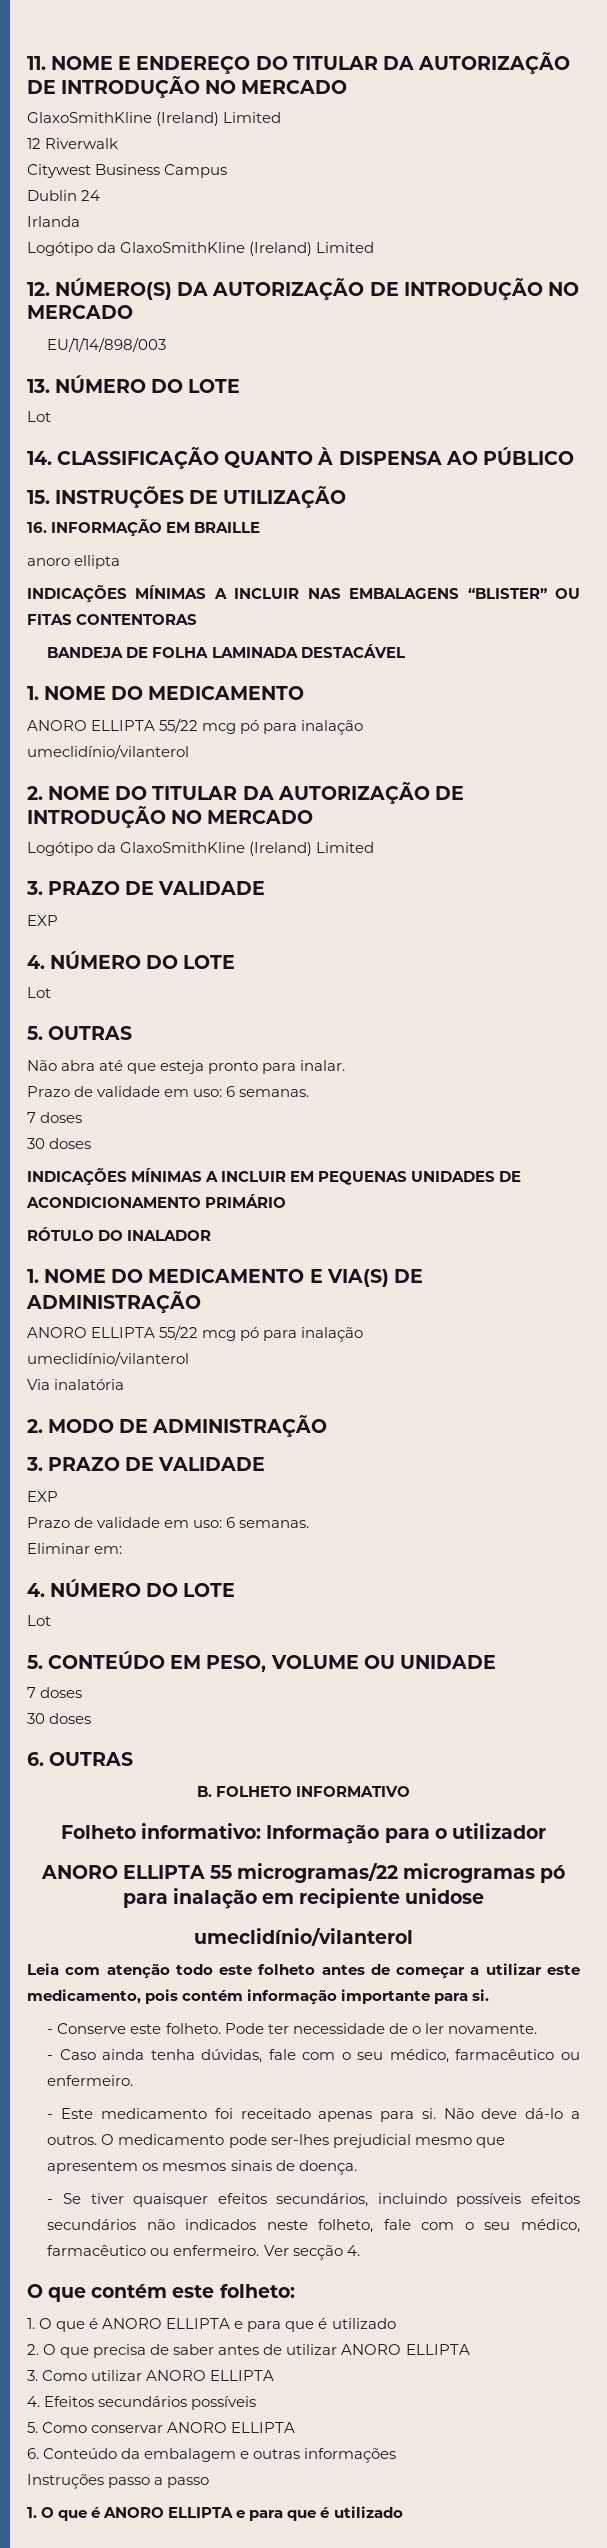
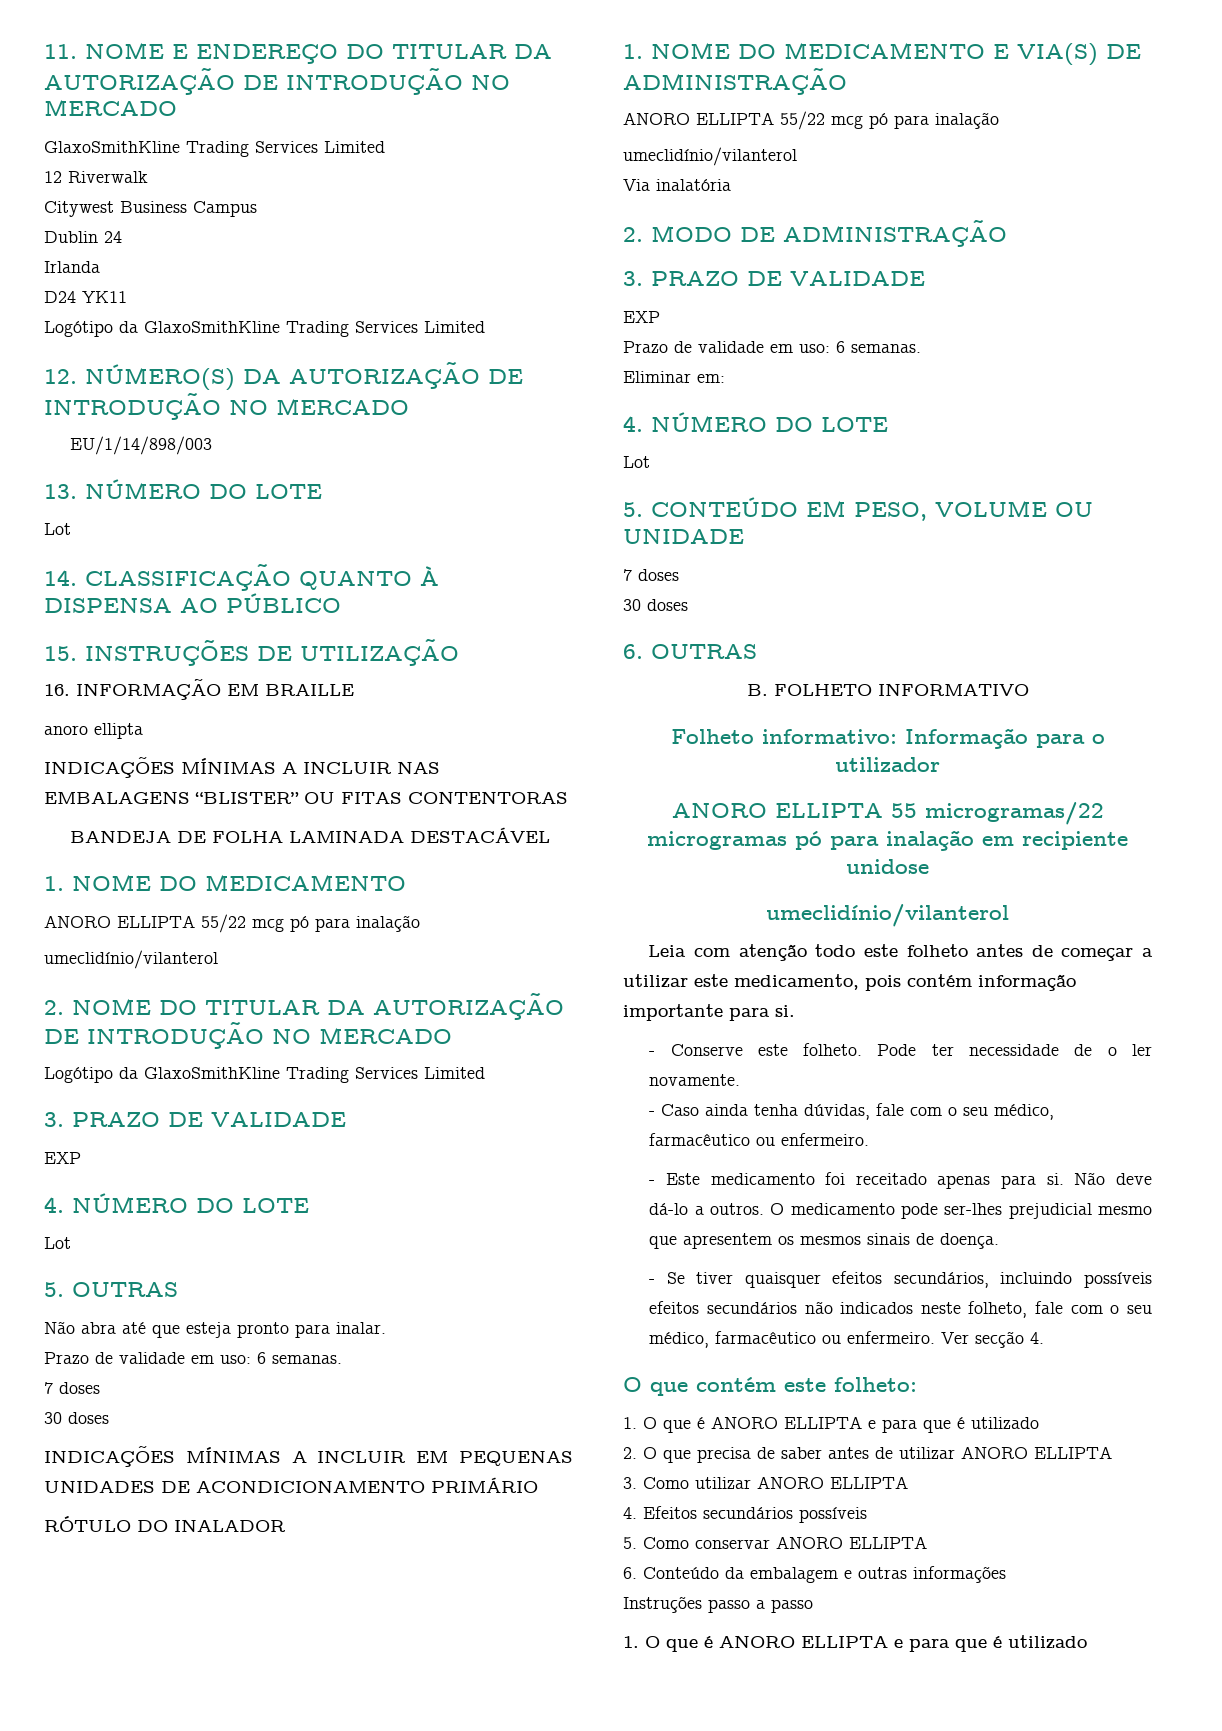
[156,112,220,126] (Ireland) -> [186,141,318,157] Trading Services
[27,242,313,256] // Logótipo da GlaxoSmithKline (Ireland) -> [44,291,127,303] [44,321,418,337] // D24 YK11 // Logótipo da GlaxoSmithKline Trading Services
[249,842,313,856] (Ireland) -> [286,1067,418,1083] Trading Services

